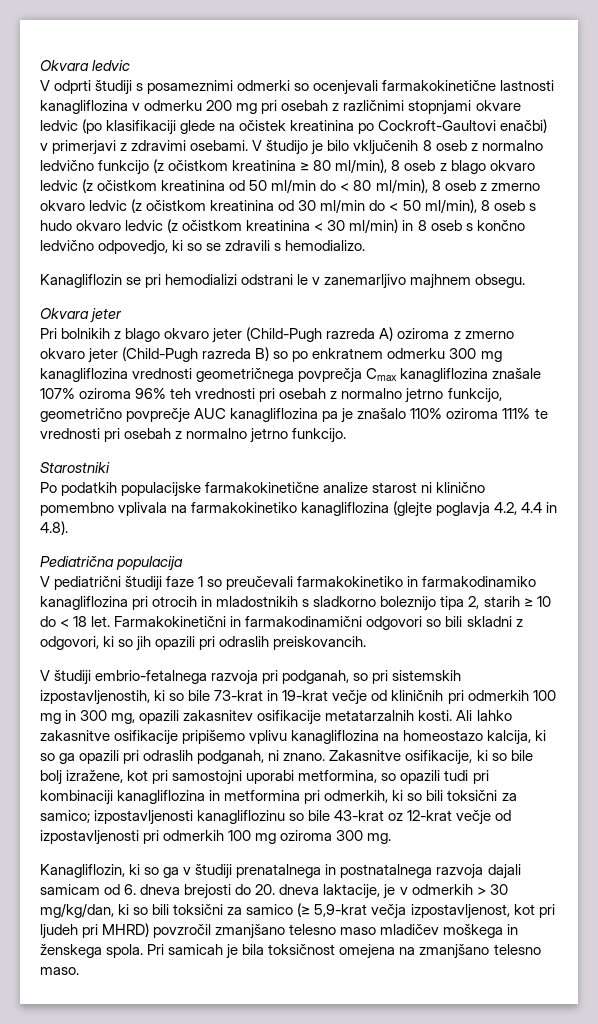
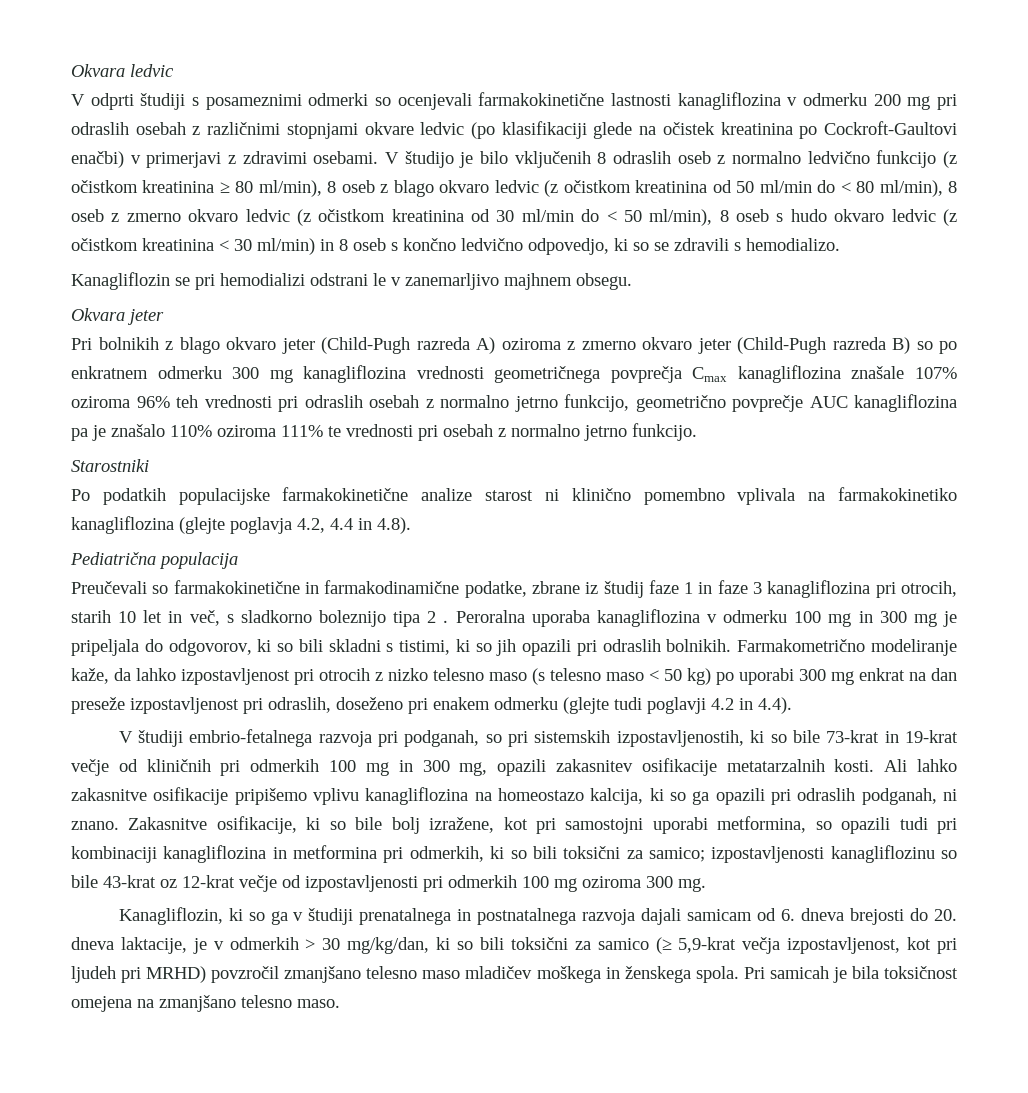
(278, 107) none -> [71,122,129,135] odraslih
(432, 145) none -> [613,151,671,164] odraslih
(276, 395) none -> [304,395,363,408] odraslih
[40,576,537,591] [40,596,551,611] [40,616,423,630] V pediatrični študiji faze 1 so preučevali farmakokinetiko in farmakodinamiko kanagliflozina pri otrocih in mladostnikih s sladkorno boleznijo tipa 2, starih ≥ 10 do < 18 let. Farmakokinetični in farmakodinamični odgovori -> [71,580,957,598] [71,609,957,627] [71,639,272,656] Preučevali so farmakokinetične in farmakodinamične podatke, zbrane iz študij faze 1 in faze 3 kanagliflozina pri otrocih, starih 10 let in več, s sladkorno boleznijo tipa 2 . Peroralna uporaba kanagliflozina v odmerku 100 mg in 300 mg je pripeljala do odgovorov, ki
[515,619,523,627] [40,636,99,650] z odgovori, -> [386,640,451,655] s tistimi,
[273,636,367,650] preiskovancih. -> [666,639,957,656] [71,668,957,685] [71,697,792,714] bolnikih. Farmakometrično modeliranje kaže, da lahko izpostavljenost pri otrocih z nizko telesno maso (s telesno maso < 50 kg) po uporabi 300 mg enkrat na dan preseže izpostavljenost pri odraslih, doseženo pri enakem odmerku (glejte tudi poglavji 4.2 in 4.4).
[102,923,150,937] MHRD) -> [146,966,207,983] MRHD)

